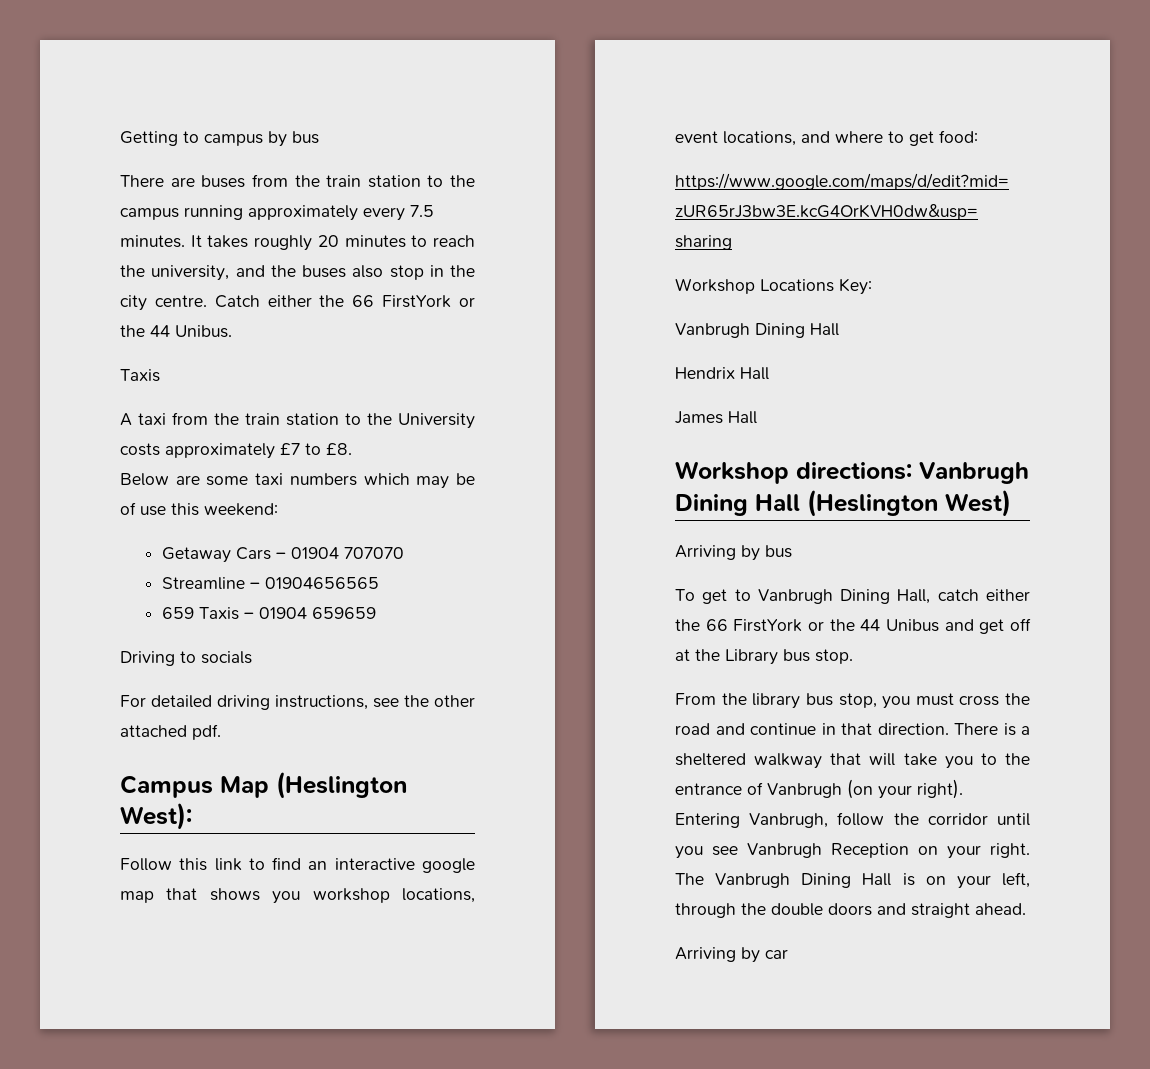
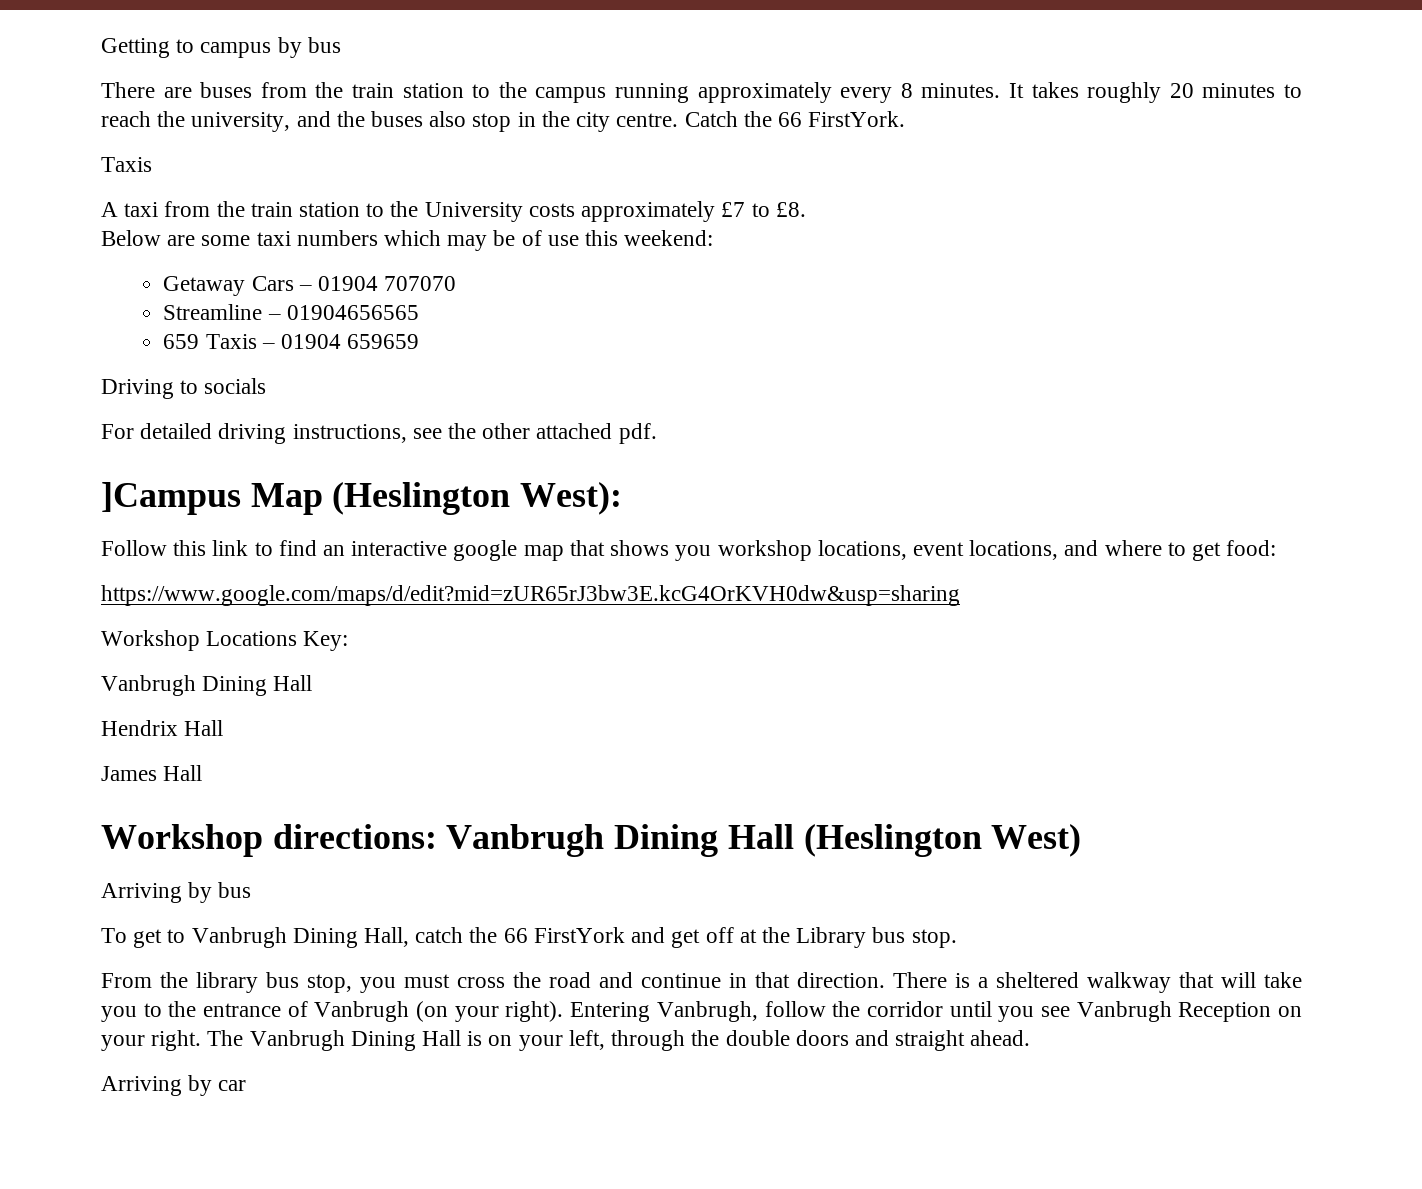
[410,205,434,217] 7.5 -> [900,83,913,98] 8
[267,295,475,308] [120,325,232,338] either the 66 FirstYork or the 44 Unibus. -> [743,111,906,127] the 66 FirstYork.
[120,775,213,798] Campus -> [101,482,241,515] ]Campus
[986,589,1030,601] [675,619,939,632] either the 66 FirstYork or the 44 Unibus -> [469,927,625,943] the 66 FirstYork

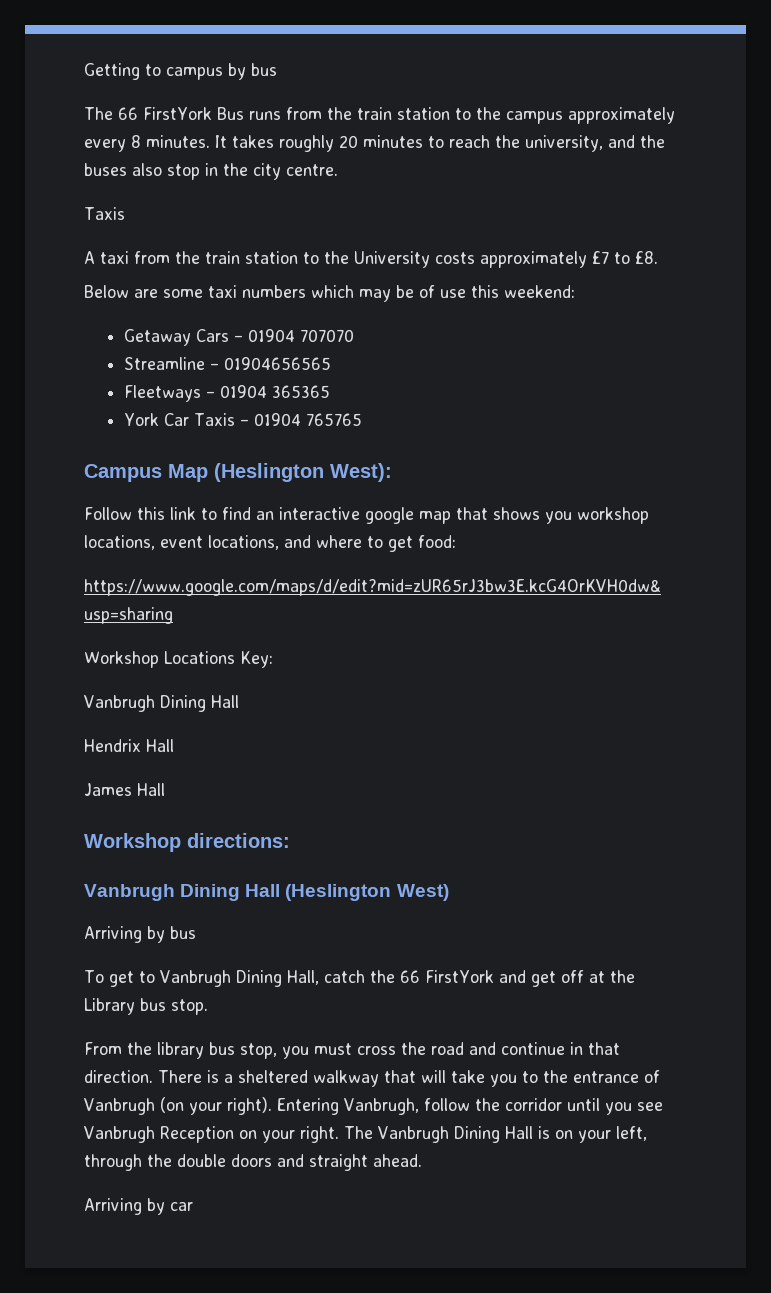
[101,82,253,98] There are buses -> [84,107,281,120] The 66 FirstYork Bus runs
[615,83,690,103] running -> (563, 117) none
[684,111,906,127] Catch the 66 FirstYork. -> (338, 170) none
[163,334,420,349] [101,378,267,399] [101,423,657,444] [101,482,241,515] 659 Taxis – 01904 659659 // Driving to socials // For detailed driving instructions, see the other attached pdf. // ]Campus -> [123,385,330,402] [123,413,362,426] [84,464,162,482] Fleetways – 01904 365365 // York Car Taxis – 01904 765765 // Campus
(437, 836) none -> (290, 840) //

